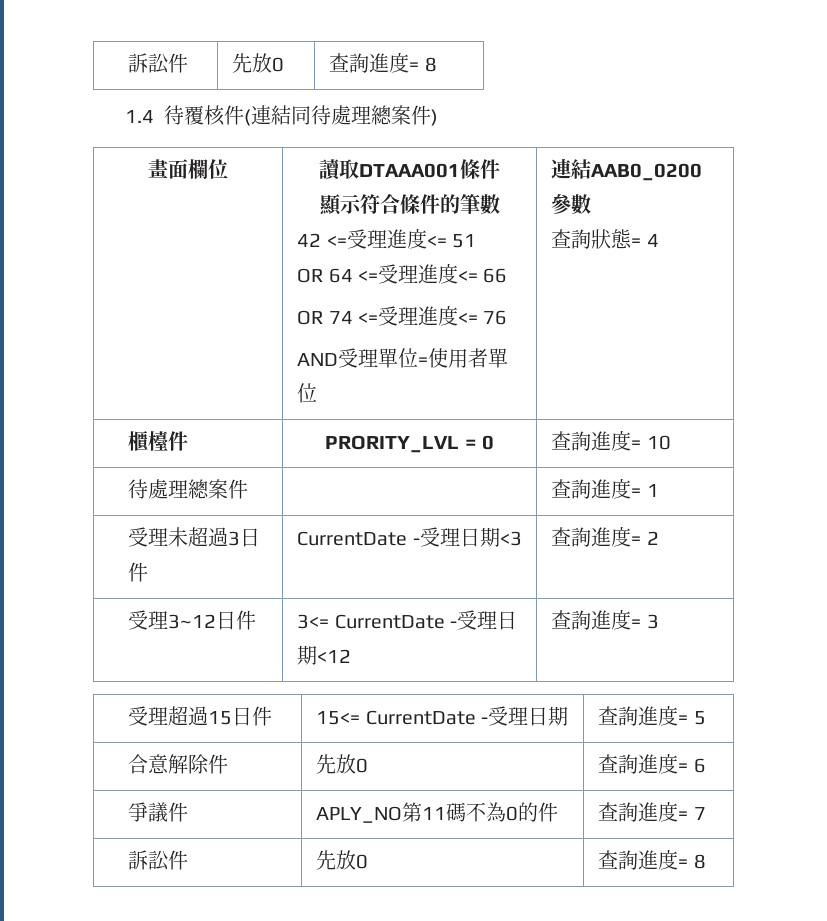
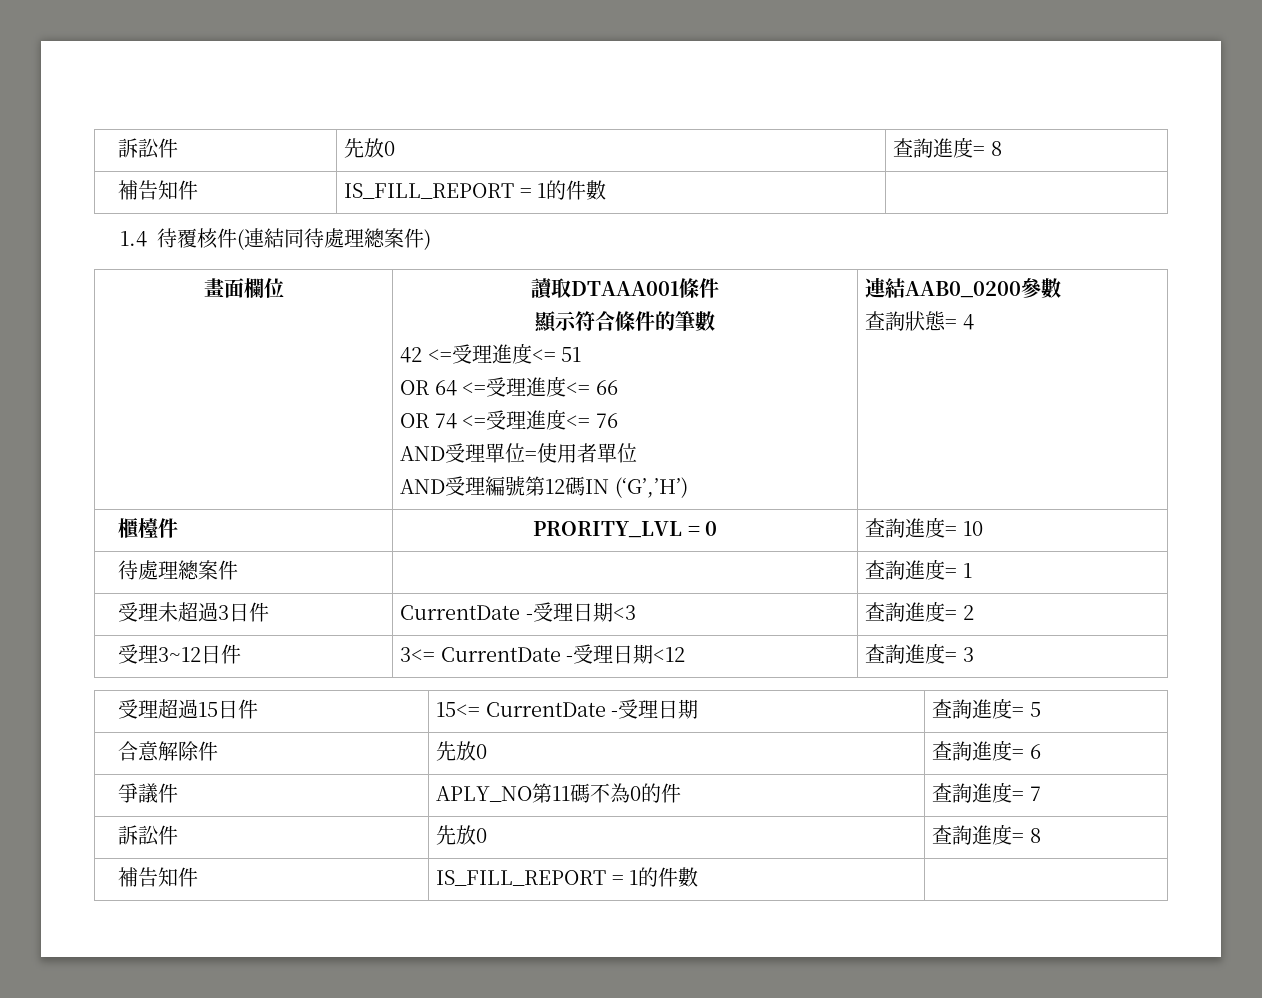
[127,53,188,74] [232,53,285,73] [329,52,437,73] 訴訟件 | 先放0 | 查詢進度= 8 -> [117,138,178,159] [344,138,396,158] [893,137,1002,158] [117,180,198,200] [344,180,607,200] 訴訟件 | 先放0 | 查詢進度= 8 // 補告知件 | IS_FILL_REPORT = 1的件數 |
(318, 393) none -> [400,476,688,498] // AND受理編號第12碼IN (‘G’,’H’)
(706, 861) none -> [117,867,198,887] [436,867,699,887] // 補告知件 | IS_FILL_REPORT = 1的件數 |

